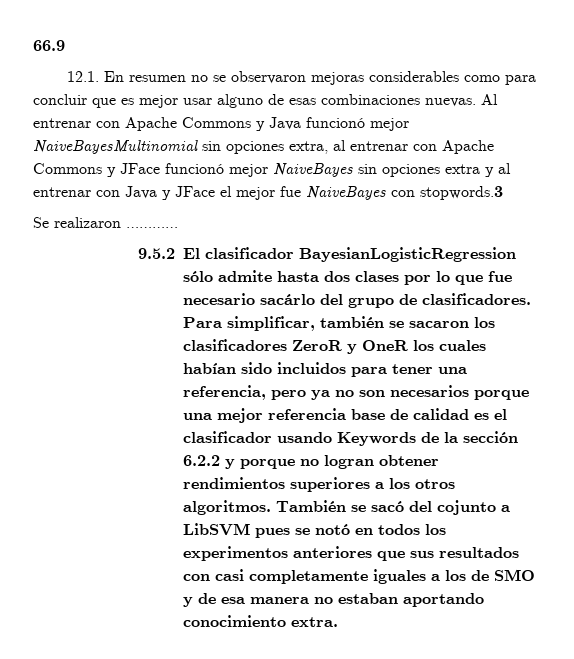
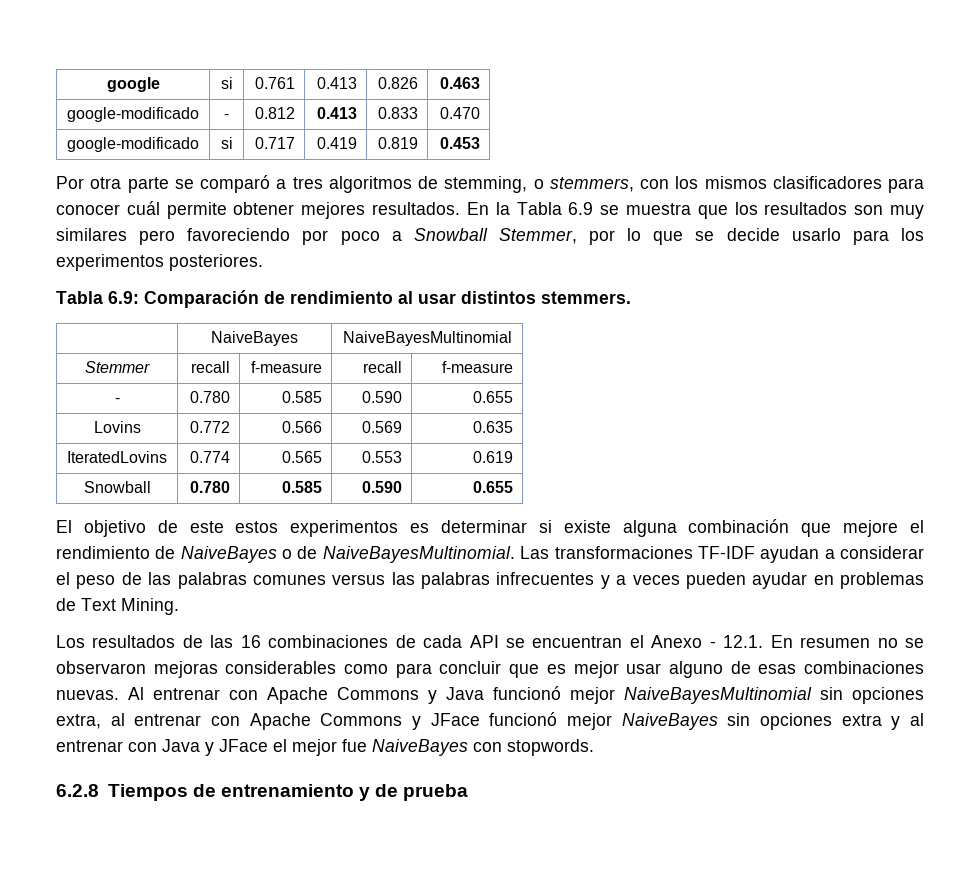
[33,40,65,51] 66.9 // -> [106,77,160,92] [220,77,233,89] [254,77,295,89] [316,77,357,89] [377,77,418,89] [439,77,480,89] [67,107,199,122] [224,114,229,119] [254,107,295,119] [316,107,357,119] [377,107,418,119] [439,107,480,119] [67,137,199,152] [220,137,233,149] [254,137,295,149] [316,137,357,149] [377,137,418,149] [439,137,480,149] [56,175,924,193] [56,201,924,219] [56,228,924,245] [56,254,263,271] [56,290,631,308] [211,331,298,346] [342,331,512,346] [85,361,150,373] [190,361,230,373] [250,361,322,373] [362,361,402,373] [441,361,513,373] [114,398,120,403] [189,391,230,403] [281,391,322,403] [361,391,402,403] [472,391,513,403] [93,421,141,433] [189,421,230,433] [281,421,322,433] [361,421,402,433] [472,421,513,433] [67,451,167,463] [189,451,230,463] [281,451,322,463] [361,451,402,463] [472,451,513,463] [83,481,151,493] [189,481,230,493] [281,481,322,493] [361,481,402,493] [472,481,513,493] [56,519,925,537] [56,546,925,563] [56,572,924,589] [56,598,179,615] [56,635,716,648] google | si | 0.761 | 0.413 | 0.826 | 0.463 // google-modificado | - | 0.812 | 0.413 | 0.833 | 0.470 // google-modificado | si | 0.717 | 0.419 | 0.819 | 0.453 // Por otra parte se comparó a tres algoritmos de stemming, o stemmers, con los mismos clasificadores para conocer cuál permite obtener mejores resultados. En la Tabla 6.9 se muestra que los resultados son muy similares pero favoreciendo por poco a Snowball Stemmer, por lo que se decide usarlo para los experimentos posteriores. // Tabla 6.9: Comparación de rendimiento al usar distintos stemmers. // | NaiveBayes | NaiveBayesMultinomial // Stemmer | recall | f-measure | recall | f-measure // - | 0.780 | 0.585 | 0.590 | 0.655 // Lovins | 0.772 | 0.566 | 0.569 | 0.635 // IteratedLovins | 0.774 | 0.565 | 0.553 | 0.619 // Snowball | 0.780 | 0.585 | 0.590 | 0.655 // El objetivo de este estos experimentos es determinar si existe alguna combinación que mejore el rendimiento de NaiveBayes o de NaiveBayesMultinomial. Las transformaciones TF-IDF ayudan a considerar el peso de las palabras comunes versus las palabras infrecuentes y a veces pueden ayudar en problemas de Text Mining. // Los resultados de las 16 combinaciones de cada API se encuentran el Anexo -
[420,186,503,200] [33,217,178,228] [138,247,517,262] [183,270,513,285] [183,293,532,308] [183,316,496,331] [183,339,487,354] [183,362,468,377] [183,385,530,400] [183,408,508,423] [183,431,519,446] [183,455,440,469] [183,477,456,492] [183,500,511,515] [183,523,447,538] [183,546,520,561] [183,569,536,584] [183,593,485,607] [183,615,339,627] stopwords.3 // Se realizaron ………… // 9.5.2 El clasificador BayesianLogisticRegression sólo admite hasta dos clases por lo que fue necesario sacárlo del grupo de clasificadores. Para simplificar, también se sacaron los clasificadores ZeroR y OneR los cuales habían sido incluidos para tener una referencia, pero ya no son necesarios porque una mejor referencia base de calidad es el clasificador usando Keywords de la sección 6.2.2 y porque no logran obtener rendimientos superiores a los otros algoritmos. También se sacó del cojunto a LibSVM pues se notó en todos los experimentos anteriores que sus resultados con casi completamente iguales a los de SMO y de esa manera no estaban aportando conocimiento extra. -> [507,739,594,756] [56,784,469,801] stopwords. // 6.2.8 Tiempos de entrenamiento y de prueba

